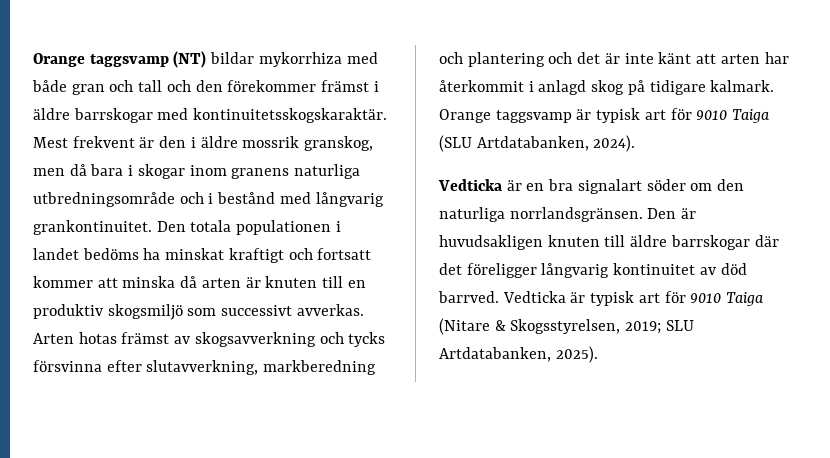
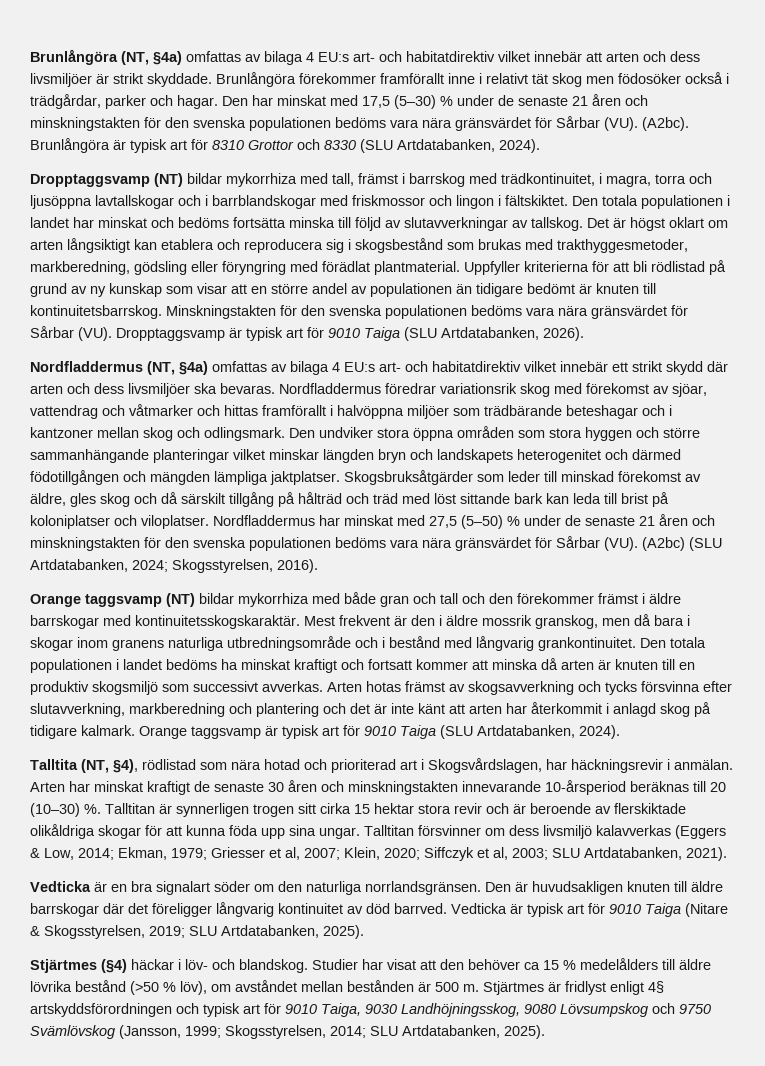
(33, 60) none -> [30,49,700,65] [30,72,729,87] [30,94,648,109] [30,116,689,131] [30,138,540,153] [30,173,712,187] [30,195,730,209] [30,217,728,231] [30,238,688,253] [30,260,726,275] [30,283,656,297] [30,305,688,319] [30,326,584,341] [30,361,728,375] [30,383,707,397] [30,404,672,419] [30,426,700,441] [30,449,681,463] [30,470,701,485] [30,492,669,507] [30,514,715,529] [30,536,722,551] [30,559,318,573] Brunlångöra (NT, §4a) omfattas av bilaga 4 EU:s art- och habitatdirektiv vilket innebär att arten och dess livsmiljöer är strikt skyddade. Brunlångöra förekommer framförallt inne i relativt tät skog men födosöker också i trädgårdar, parker och hagar. Den har minskat med 17,5 (5–30) % under de senaste 21 åren och minskningstakten för den svenska populationen bedöms vara nära gränsvärdet för Sårbar (VU). (A2bc). Brunlångöra är typisk art för 8310 Grottor och 8330 (SLU Artdatabanken, 2024). // Dropptaggsvamp (NT) bildar mykorrhiza med tall, främst i barrskog med trädkontinuitet, i magra, torra och ljusöppna lavtallskogar och i barrblandskogar med friskmossor och lingon i fältskiktet. Den totala populationen i landet har minskat och bedöms fortsätta minska till följd av slutavverkningar av tallskog. Det är högst oklart om arten långsiktigt kan etablera och reproducera sig i skogsbestånd som brukas med trakthyggesmetoder, markberedning, gödsling eller föryngring med förädlat plantmaterial. Uppfyller kriterierna för att bli rödlistad på grund av ny kunskap som visar att en större andel av populationen än tidigare bedömt är knuten till kontinuitetsbarrskog. Minskningstakten för den svenska populationen bedöms vara nära gränsvärdet för Sårbar (VU). Dropptaggsvamp är typisk art för 9010 Taiga (SLU Artdatabanken, 2026). // Nordfladdermus (NT, §4a) omfattas av bilaga 4 EU:s art- och habitatdirektiv vilket innebär ett strikt skydd där arten och dess livsmiljöer ska bevaras. Nordfladdermus föredrar variationsrik skog med förekomst av sjöar, vattendrag och våtmarker och hittas framförallt i halvöppna miljöer som trädbärande beteshagar och i kantzoner mellan skog och odlingsmark. Den undviker stora öppna områden som stora hyggen och större sammanhängande planteringar vilket minskar längden bryn och landskapets heterogenitet och därmed födotillgången och mängden lämpliga jaktplatser. Skogsbruksåtgärder som leder till minskad förekomst av äldre, gles skog och då särskilt tillgång på hålträd och träd med löst sittande bark kan leda till brist på koloniplatser och viloplatser. Nordfladdermus har minskat med 27,5 (5–50) % under de senaste 21 åren och minskningstakten för den svenska populationen bedöms vara nära gränsvärdet för Sårbar (VU). (A2bc) (SLU Artdatabanken, 2024; Skogsstyrelsen, 2016). //
(636, 143) none -> [30,758,733,773] [30,780,726,795] [30,803,686,817] [30,824,726,839] [30,847,727,861] // Talltita (NT, §4), rödlistad som nära hotad och prioriterad art i Skogsvårdslagen, har häckningsrevir i anmälan. Arten har minskat kraftigt de senaste 30 åren och minskningstakten innevarande 10-årsperiod beräknas till 20 (10–30) %. Talltitan är synnerligen trogen sitt cirka 15 hektar stora revir och är beroende av flerskiktade olikåldriga skogar för att kunna föda upp sina ungar. Talltitan försvinner om dess livsmiljö kalavverkas (Eggers & Low, 2014; Ekman, 1979; Griesser et al, 2007; Klein, 2020; Siffczyk et al, 2003; SLU Artdatabanken, 2021).
(598, 354) none -> [30,958,711,973] [30,980,664,995] [30,1003,711,1017] [30,1025,545,1039] // Stjärtmes (§4) häckar i löv- och blandskog. Studier har visat att den behöver ca 15 % medelålders till äldre lövrika bestånd (>50 % löv), om avståndet mellan bestånden är 500 m. Stjärtmes är fridlyst enligt 4§ artskyddsförordningen och typisk art för 9010 Taiga, 9030 Landhöjningsskog, 9080 Lövsumpskog och 9750 Svämlövskog (Jansson, 1999; Skogsstyrelsen, 2014; SLU Artdatabanken, 2025).

